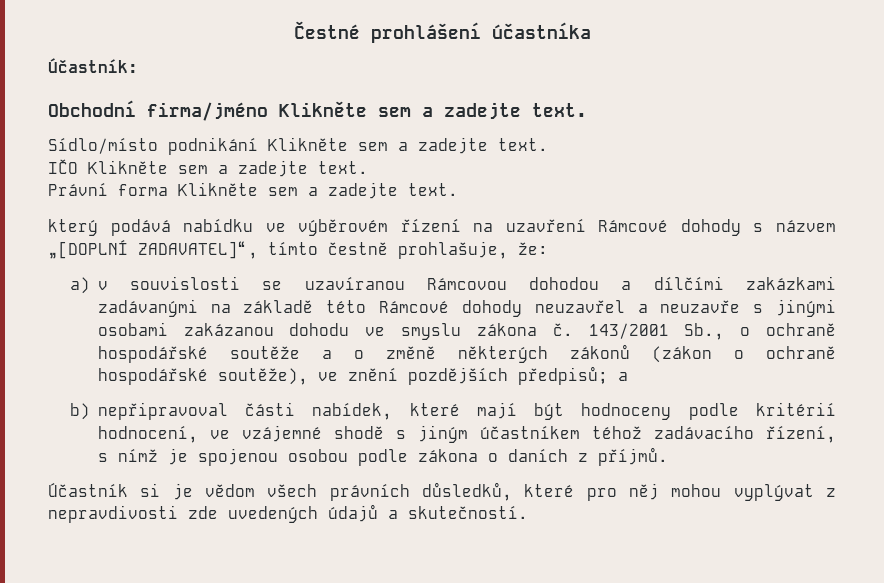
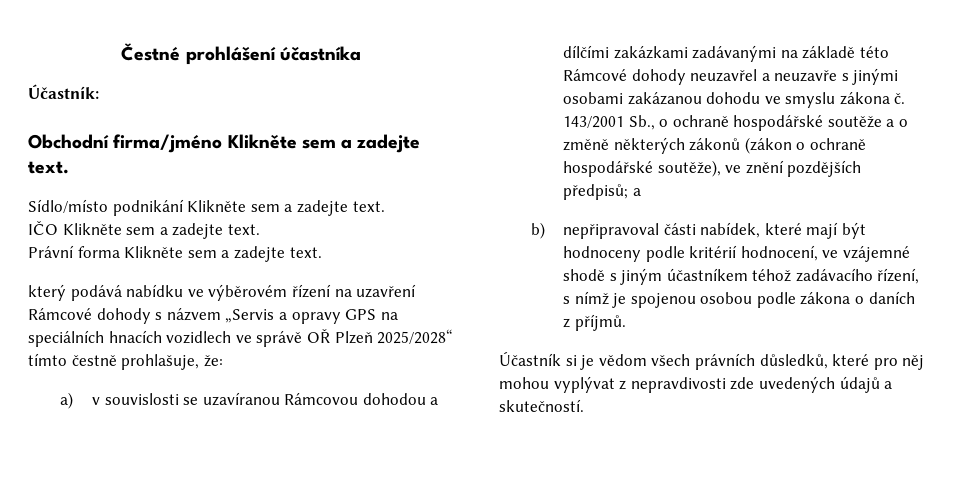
[48,240,258,259] „[DOPLNÍ ZADAVATEL]“, -> [225,309,398,324] [28,329,454,347] „Servis a opravy GPS na speciálních hnacích vozidlech ve správě OŘ Plzeň 2025/2028“

